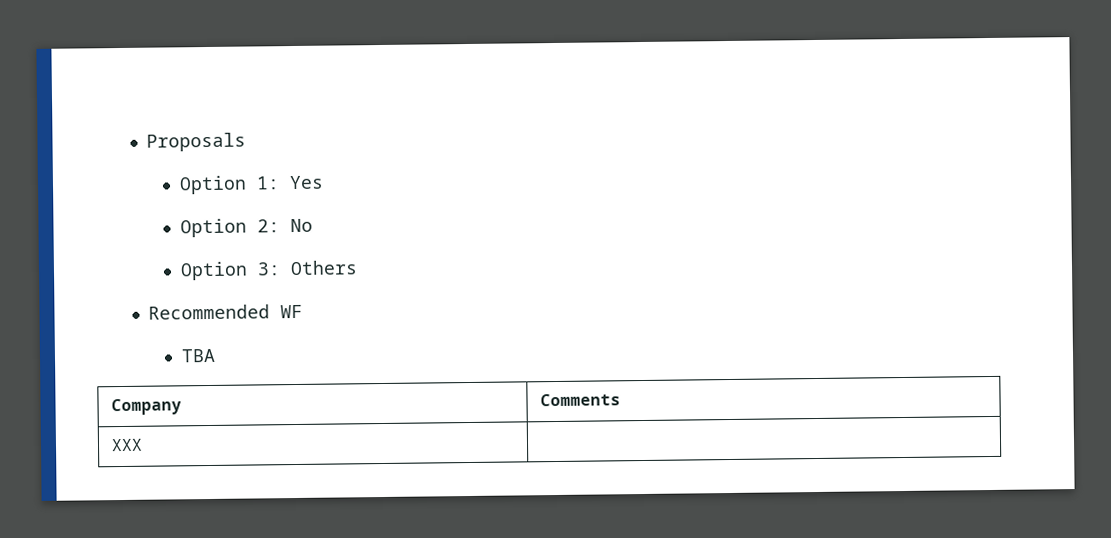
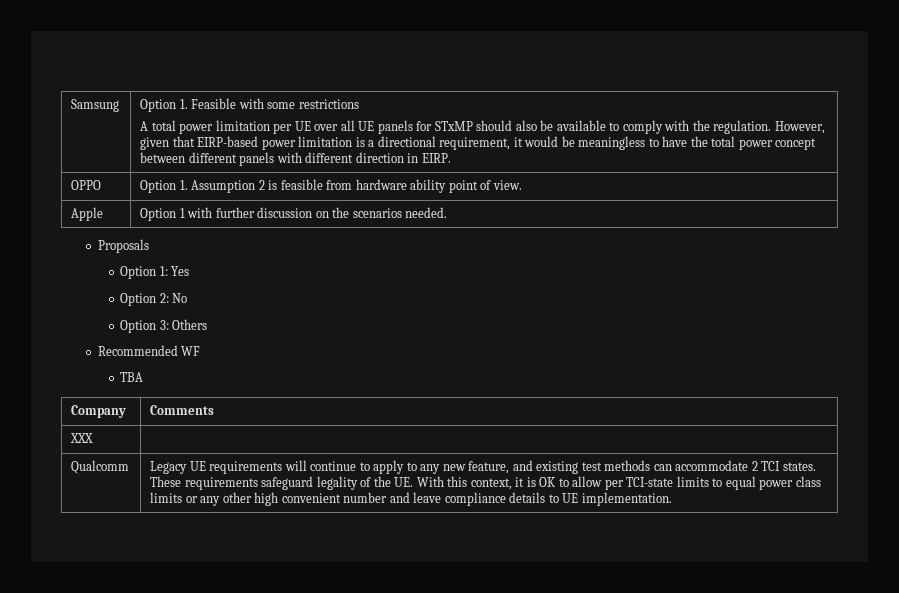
(146, 142) none -> [71,99,120,112] [140,98,359,112] [140,120,825,134] [140,136,817,150] [140,152,451,166] [71,180,102,190] [140,179,522,193] [71,207,104,221] [140,207,448,221] Samsung | Option 1. Feasible with some restrictions // A total power limitation per UE over all UE panels for STxMP should also be available to comply with the regulation. However, given that EIRP-based power limitation is a directional requirement, it would be meaningless to have the total power concept between different panels with different direction in EIRP. // OPPO | Option 1. Assumption 2 is feasible from hardware ability point of view. // Apple | Option 1 with further discussion on the scenarios needed. //
(144, 445) none -> [71,460,130,474] [150,460,816,474] [150,476,821,490] [150,492,672,506] // Qualcomm | Legacy UE requirements will continue to apply to any new feature, and existing test methods can accommodate 2 TCI states. These requirements safeguard legality of the UE. With this context, it is OK to allow per TCI-state limits to equal power class limits or any other high convenient number and leave compliance details to UE implementation.

